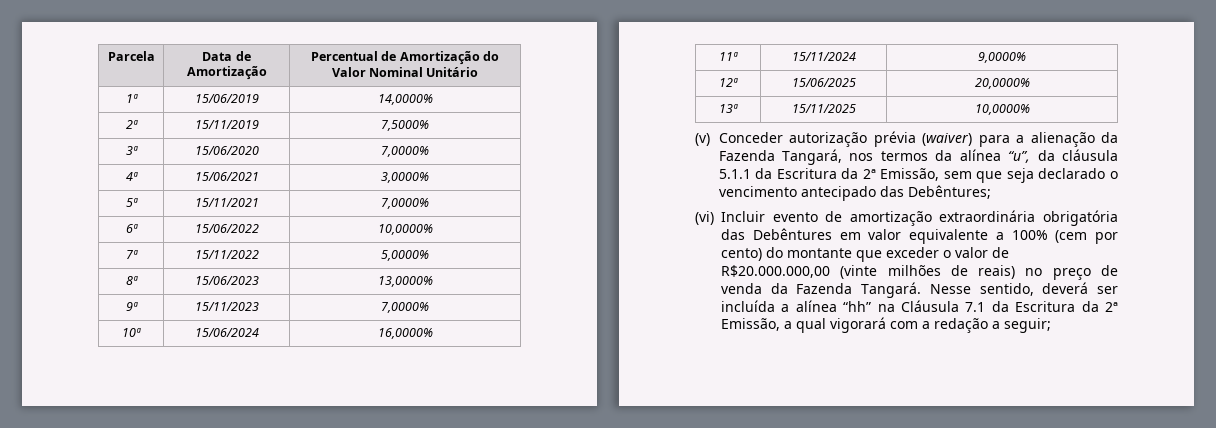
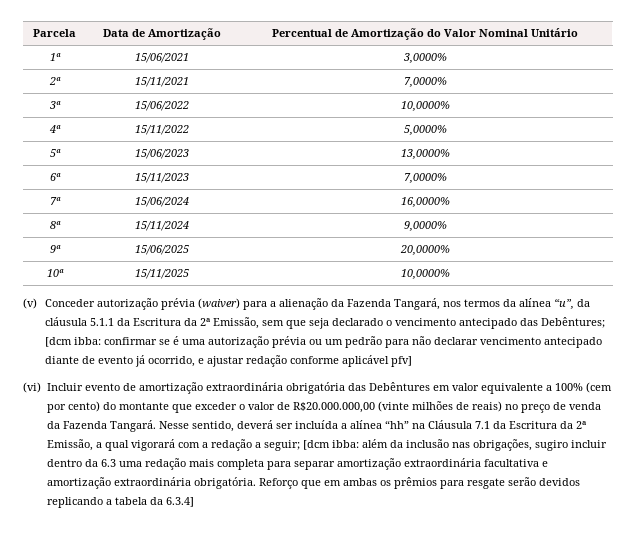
[194,94,259,103] [377,94,433,105] [125,120,138,129] [194,120,259,129] [381,120,429,131] [125,146,138,155] [194,146,259,155] [381,146,429,157] [125,172,138,181] | 15/06/2019 | 14,0000% // 2ª | 15/11/2019 | 7,5000% // 3ª | 15/06/2020 | 7,0000% // 4ª -> (61, 57) none
[125,198,138,207] 5ª -> [48,77,61,85] 2ª
[125,224,138,233] 6ª -> [48,101,61,109] 3ª
[125,250,138,259] 7ª -> [48,125,61,133] 4ª
[125,276,138,285] 8ª -> [49,149,61,157] 5ª
[125,302,138,311] 9ª -> [49,173,61,181] 6ª
[122,328,141,337] 10ª -> [49,197,61,205] 7ª
[719,52,738,61] 11ª -> [49,221,61,229] 8ª
[719,78,738,87] 12ª -> [49,245,61,253] 9ª
[719,104,738,113] 13ª -> [46,269,64,277] 10ª
(991, 192) none -> [44,336,602,348] [44,355,412,367] [dcm ibba: confirmar se é uma autorização prévia ou um pedrão para não declarar vencimento antecipado diante de evento já ocorrido, e ajustar redação conforme aplicável pfv]
(1051, 325) none -> [302,439,607,451] [46,458,548,470] [46,477,580,489] [46,497,194,508] [dcm ibba: além da inclusão nas obrigações, sugiro incluir dentro da 6.3 uma redação mais completa para separar amortização extraordinária facultativa e amortização extraordinária obrigatória. Reforço que em ambas os prêmios para resgate serão devidos replicando a tabela da 6.3.4]

